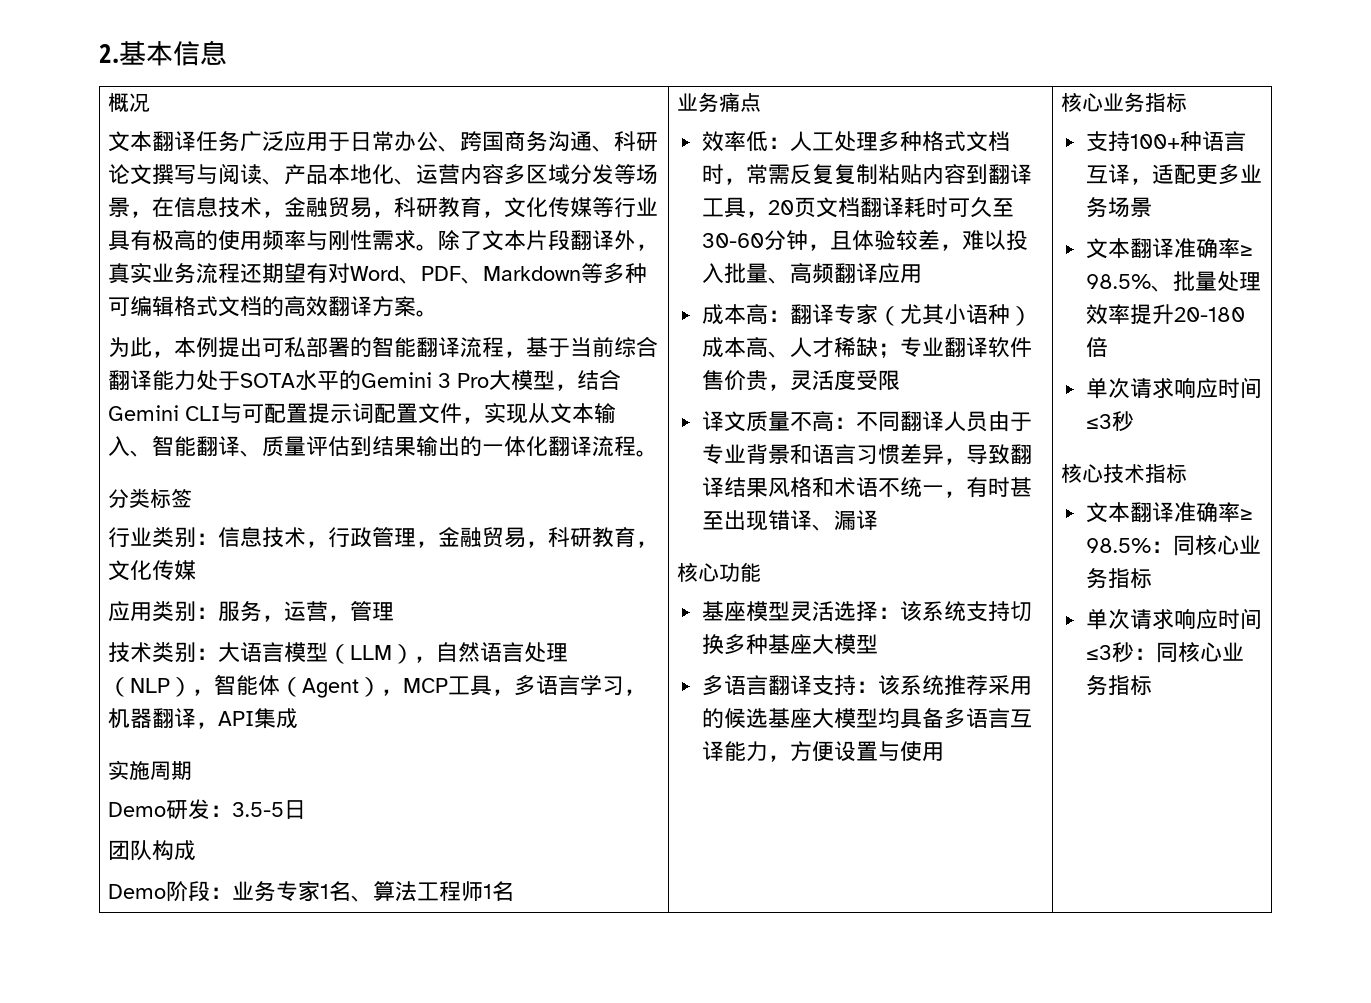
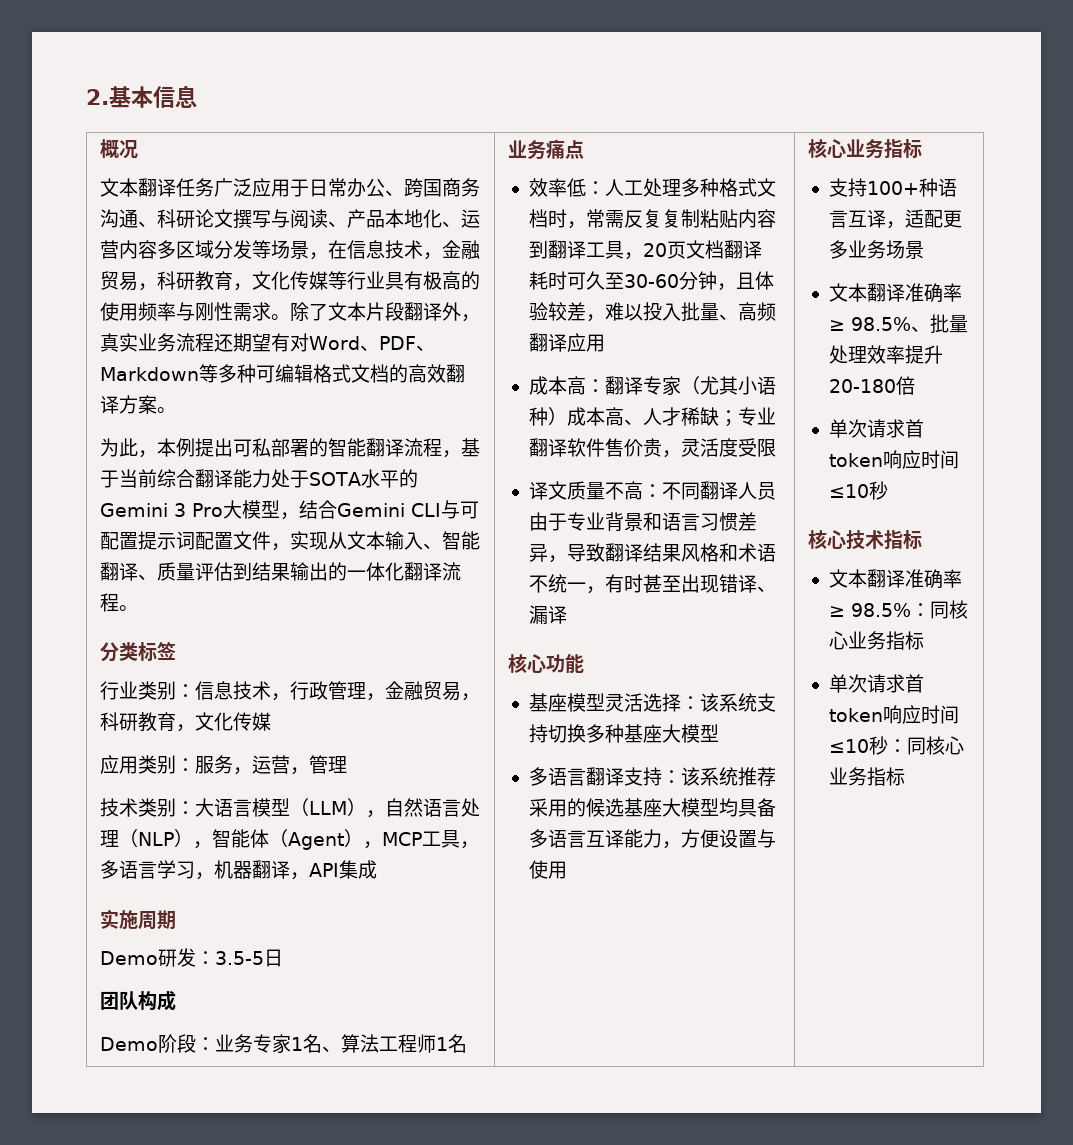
[1173,377,1262,399] [1085,414,1112,429] 响应时间≤3 -> [905,419,925,438] [829,450,960,469] [829,484,870,498] 首token响应时间≤10
[1173,608,1262,630] [1085,645,1112,660] 响应时间≤3 -> [905,674,925,693] [829,705,960,724] [829,739,870,753] 首token响应时间≤10

